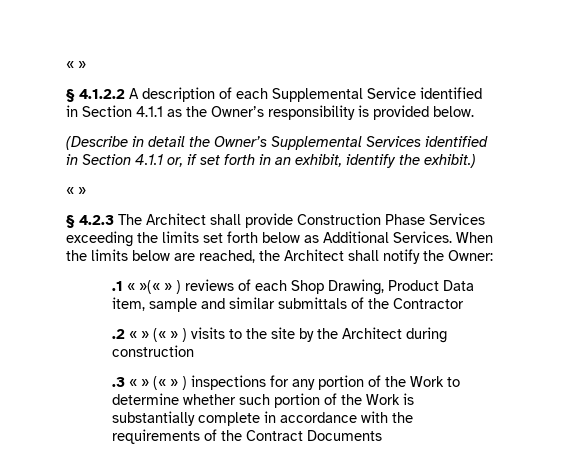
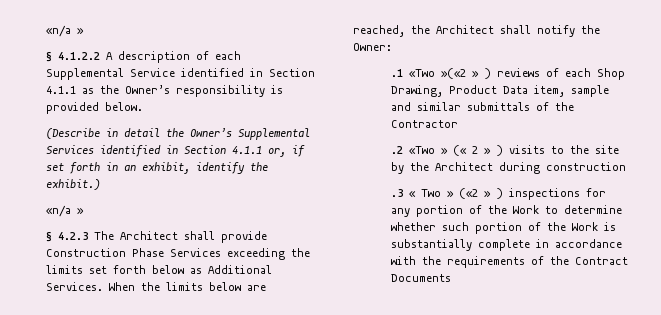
[66,61,74,69] « -> [46,25,71,37] «n/a
[66,187,74,195] « -> [46,205,71,217] «n/a
[126,280,160,294] « »(« -> [409,68,467,79] «Two »(«2
[128,328,166,342] « » (« -> [409,145,479,156] «Two » (« 2
[140,376,166,390] » (« -> [421,188,479,199] Two » («2

